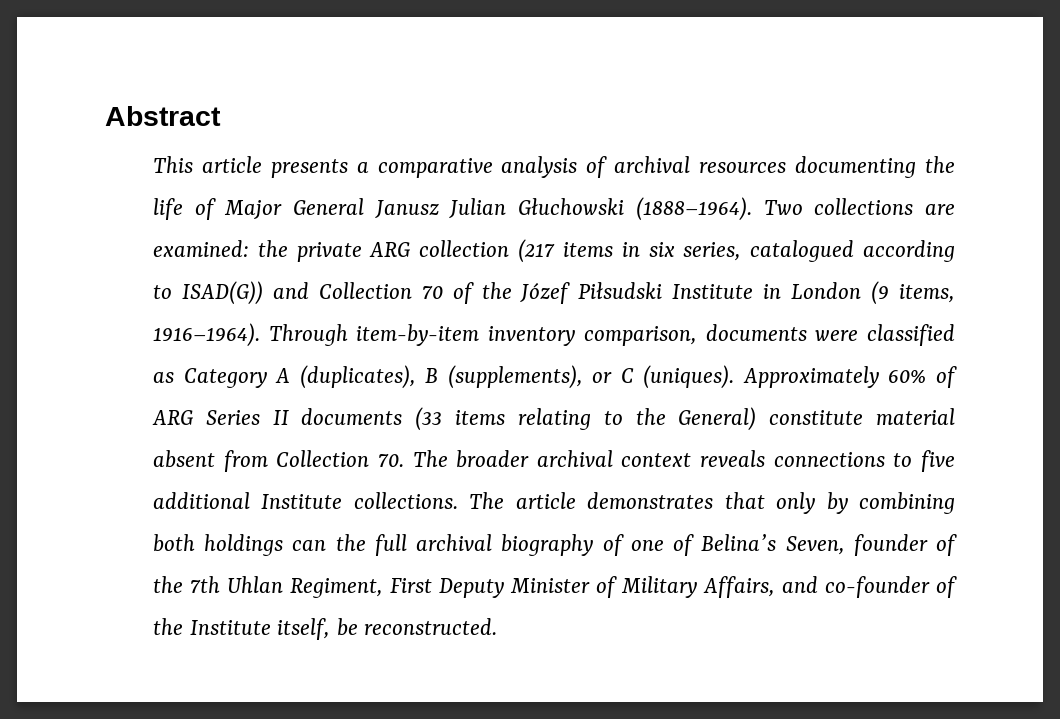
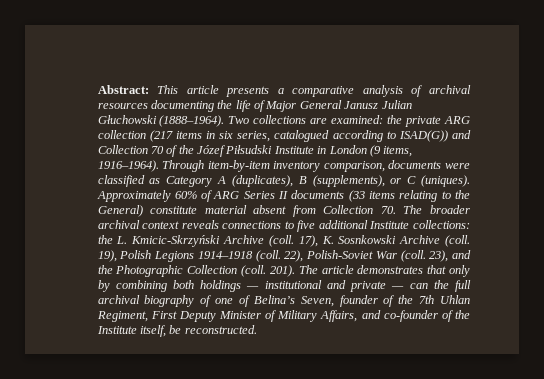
[105,106,221,126] Abstract // -> [97,85,149,94] Abstract:
[353,492,458,509] collections. -> [413,220,470,229] [97,235,470,247] [97,250,472,262] [97,265,295,277] collections: the L. Kmicic-Skrzyński Archive (coll. 17), K. Sosnkowski Archive (coll. 19), Polish Legions 1914–1918 (coll. 22), Polish-Soviet War (coll. 23), and the Photographic Collection (coll. 201).
(284, 545) none -> [246,280,405,292] — institutional and private —

